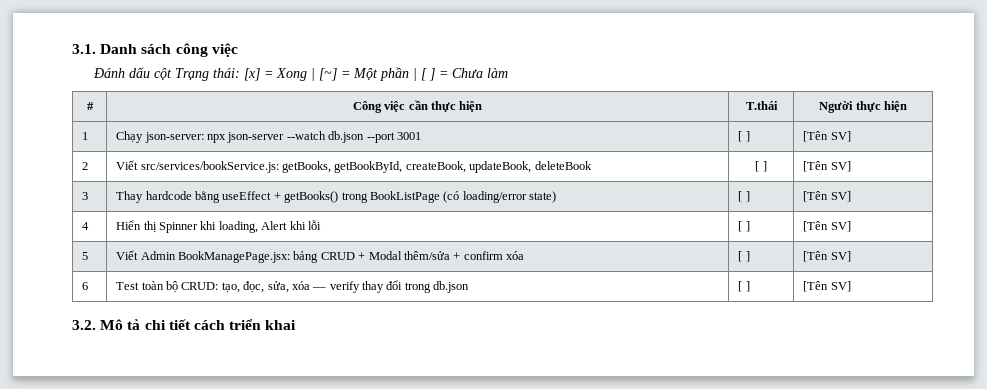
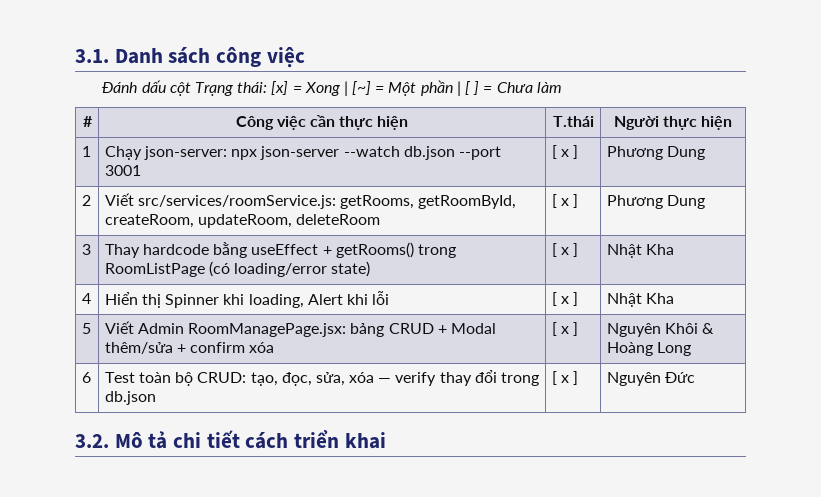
[745,131,750,142] [803,131,851,142] ] | [Tên SV] -> [560,145,579,159] [606,146,705,160] x ] | Phương Dung
[140,161,592,173] [755,161,767,172] [803,161,851,172] src/services/bookService.js: getBooks, getBookById, createBook, updateBook, deleteBook | [ ] | [Tên SV] -> [137,195,517,209] [104,214,381,228] [551,194,579,208] [606,195,705,209] src/services/roomService.js: getRooms, getRoomById, createRoom, updateRoom, deleteRoom | [ x ] | Phương Dung
[284,191,440,203] getBooks() trong BookListPage -> [335,242,456,258] [104,263,205,277] getRooms() trong RoomListPage
[745,191,750,202] [803,191,851,202] ] | [Tên SV] -> [560,243,579,257] [606,244,674,258] x ] | Nhật Kha
[745,221,750,232] [803,221,851,232] ] | [Tên SV] -> [560,292,579,306] [606,293,674,307] x ] | Nhật Kha
[178,251,291,263] BookManagePage.jsx: -> [188,323,347,337] RoomManagePage.jsx:
[745,251,750,262] [803,251,851,262] ] | [Tên SV] -> [560,322,579,336] [606,323,715,337] [606,342,691,356] x ] | Nguyên Khôi & Hoàng Long
[745,281,750,292] [803,281,851,292] ] | [Tên SV] -> [560,371,579,385] [606,372,695,386] x ] | Nguyên Đức

